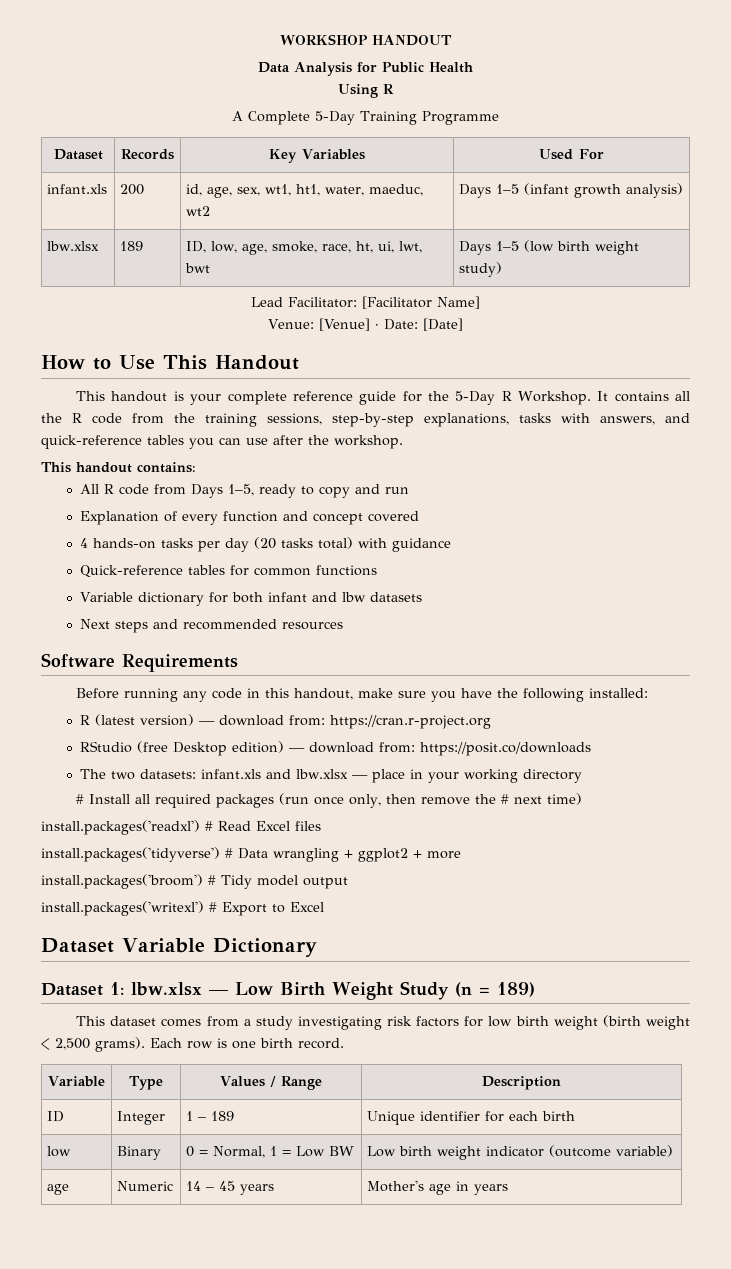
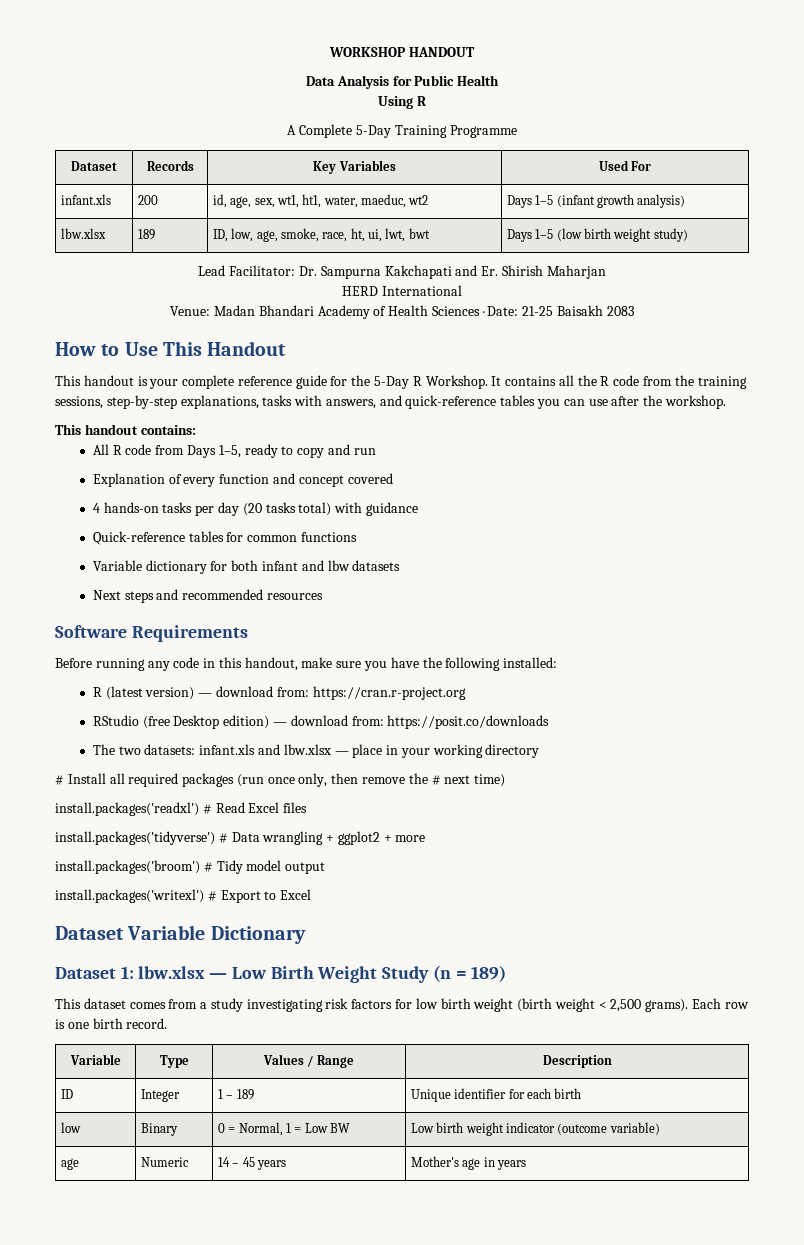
[362,296,480,309] [267,318,464,331] [Facilitator Name] // Venue: [Venue] · Date: [Date] -> [298,265,606,279] [342,285,462,296] [170,305,634,319] Dr. Sampurna Kakchapati and Er. Shirish Maharjan // HERD International // Venue: Madan Bhandari Academy of Health Sciences · Date: 21-25 Baisakh 2083

